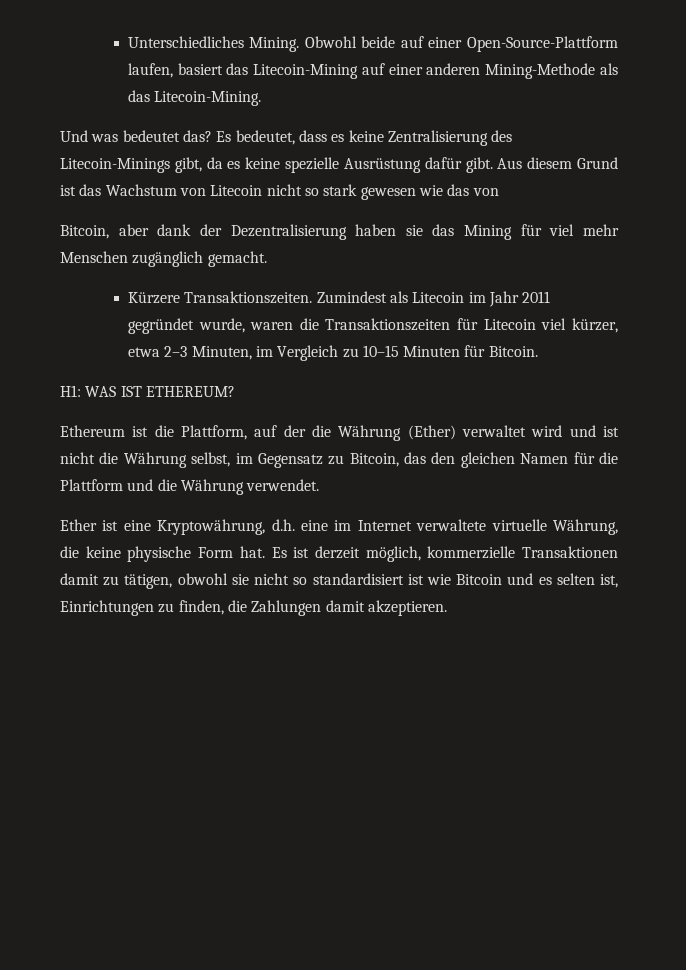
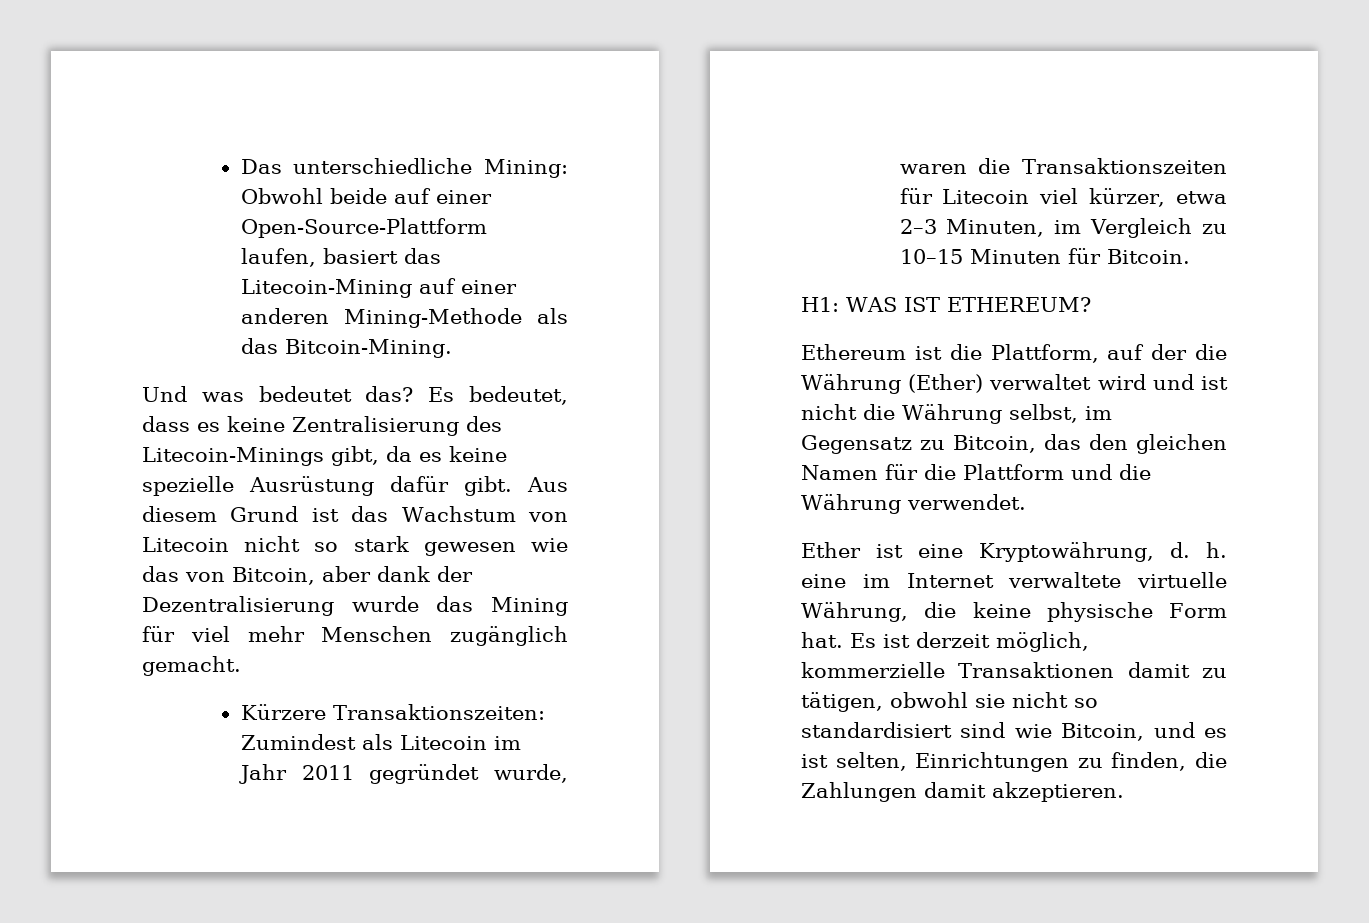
[127,36,300,52] Unterschiedliches Mining. -> [240,158,568,178] Das unterschiedliche Mining:
[154,91,262,106] Litecoin-Mining. -> [284,339,452,358] Bitcoin-Mining.
(499, 192) // -> (225, 577) none
[355,224,423,236] haben sie -> [351,596,419,612] wurde
[184,291,313,304] Transaktionszeiten. -> [332,704,545,720] Transaktionszeiten:
[271,519,295,531] d.h. -> [1170,542,1227,558] d. h.
[407,573,618,588] ist wie Bitcoin und es selten ist, -> [960,722,1227,741] [801,752,907,771] sind wie Bitcoin, und es ist selten,

